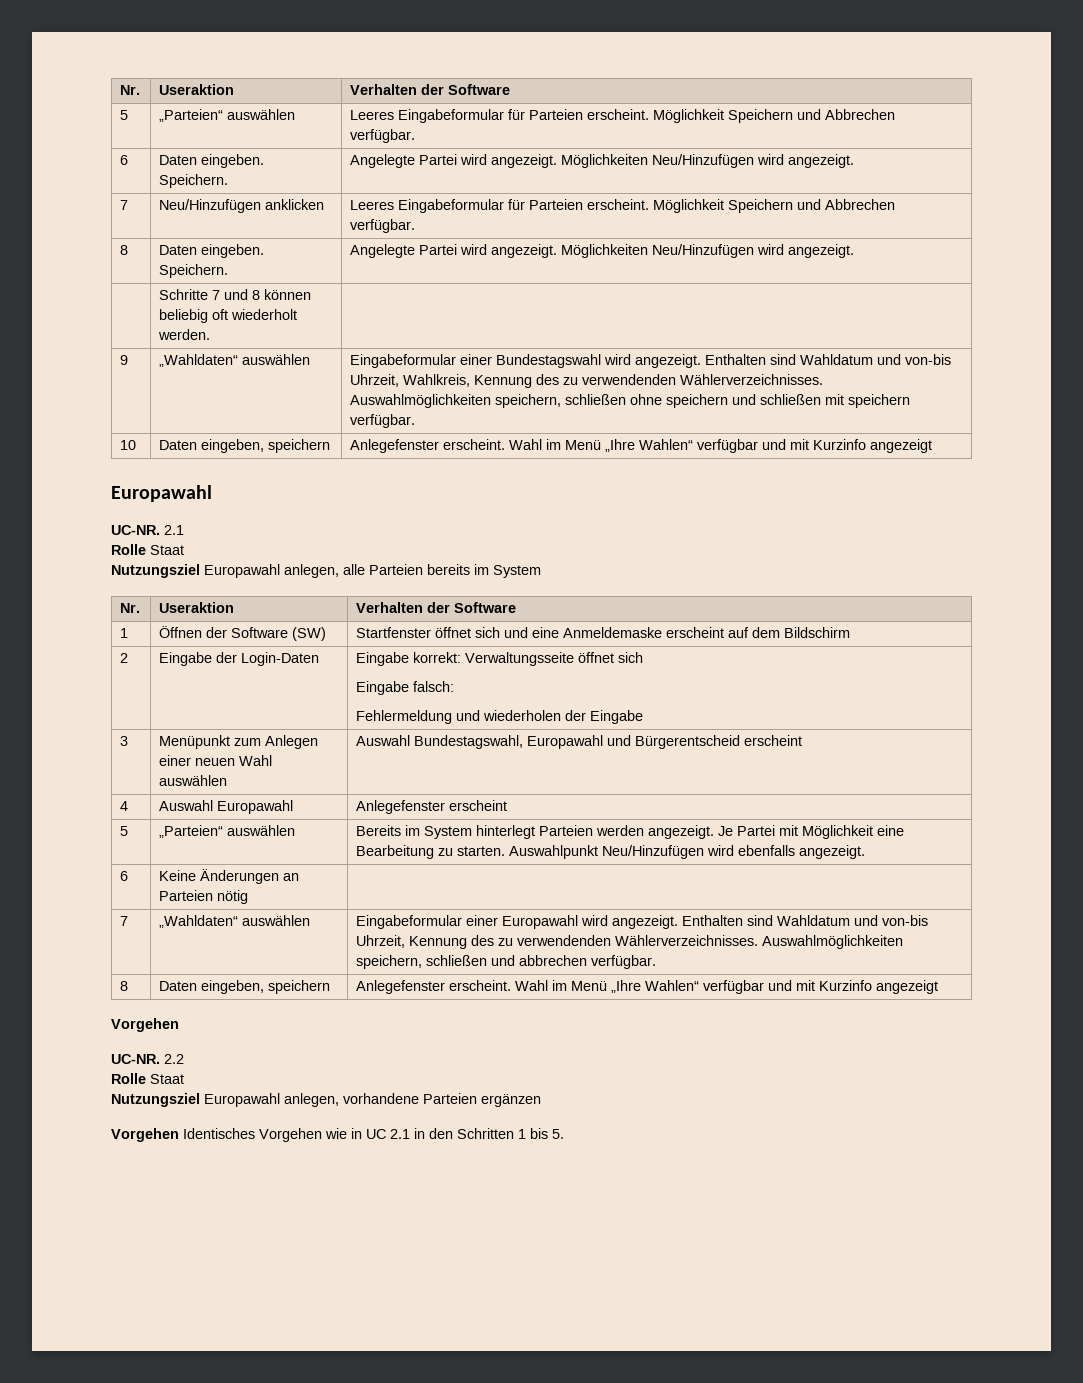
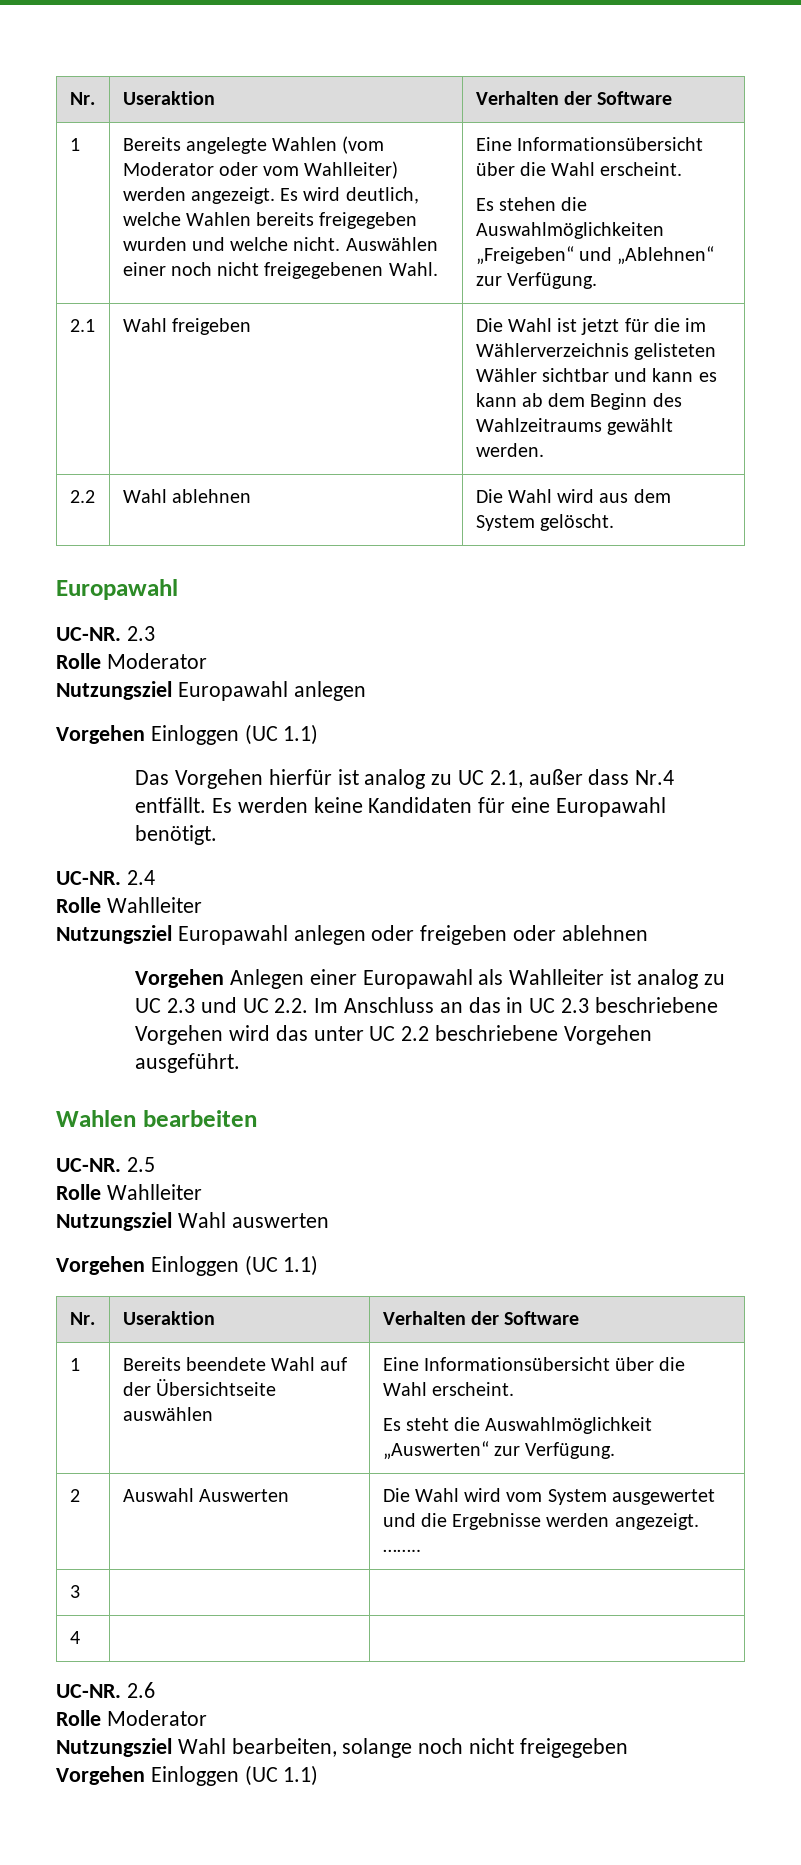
[120,85,141,95] [159,84,235,95] [350,84,511,95] [120,110,129,120] [159,109,296,122] [350,109,896,123] [350,129,416,143] [120,155,129,165] [159,154,265,168] [159,174,229,188] [350,154,855,168] [120,200,129,210] [159,199,325,213] [350,199,896,213] [350,219,416,233] [120,245,129,255] [159,244,265,258] [159,264,229,278] [350,244,855,258] [159,289,312,300] [159,309,298,323] [158,329,211,340] [120,355,129,365] [159,354,311,367] [350,354,952,368] [350,374,824,388] [350,394,911,408] [350,414,416,428] [120,440,137,450] [159,439,331,453] [350,439,933,453] Nr. | Useraktion | Verhalten der Software // 5 | „Parteien“ auswählen | Leeres Eingabeformular für Parteien erscheint. Möglichkeit Speichern und Abbrechen verfügbar. // 6 | Daten eingeben. Speichern. | Angelegte Partei wird angezeigt. Möglichkeiten Neu/Hinzufügen wird angezeigt. // 7 | Neu/Hinzufügen anklicken | Leeres Eingabeformular für Parteien erscheint. Möglichkeit Speichern und Abbrechen verfügbar. // 8 | Daten eingeben. Speichern. | Angelegte Partei wird angezeigt. Möglichkeiten Neu/Hinzufügen wird angezeigt. // | Schritte 7 und 8 können beliebig oft wiederholt werden. | // 9 | „Wahldaten“ auswählen | Eingabeformular einer Bundestagswahl wird angezeigt. Enthalten sind Wahldatum und von-bis Uhrzeit, Wahlkreis, Kennung des zu verwendenden Wählerverzeichnisses. Auswahlmöglichkeiten speichern, schließen ohne speichern und schließen mit speichern verfügbar. // 10 | Daten eingeben, speichern | Anlegefenster erscheint. Wahl im Menü „Ihre Wahlen“ verfügbar und mit Kurzinfo angezeigt -> [69,92,95,105] [122,91,215,105] [475,91,673,105] [69,138,80,151] [122,136,385,154] [122,161,399,179] [122,187,419,204] [122,212,418,229] [122,237,438,251] [122,262,438,279] [475,137,703,151] [475,162,683,176] [475,197,588,211] [475,222,664,239] [475,246,715,265] [475,272,597,289] [69,319,95,332] [122,318,251,335] [475,318,707,335] [475,343,716,360] [475,368,717,382] [475,393,682,410] [475,418,673,435] [475,443,544,457] [69,490,95,503] [122,489,251,503] [475,489,671,503] [475,514,614,531] Nr. | Useraktion | Verhalten der Software // 1 | Bereits angelegte Wahlen (vom Moderator oder vom Wahlleiter) werden angezeigt. Es wird deutlich, welche Wahlen bereits freigegeben wurden und welche nicht. Auswählen einer noch nicht freigegebenen Wahl. | Eine Informationsübersicht über die Wahl erscheint. // Es stehen die Auswahlmöglichkeiten „Freigeben“ und „Ablehnen“ zur Verfügung. // 2.1 | Wahl freigeben | Die Wahl ist jetzt für die im Wählerverzeichnis gelisteten Wähler sichtbar und kann es kann ab dem Beginn des Wahlzeitraums gewählt werden. // 2.2 | Wahl ablehnen | Die Wahl wird aus dem System gelöscht.
[164,525,184,535] [111,544,184,555] [111,564,541,578] [120,603,141,613] [159,602,235,613] [356,602,517,613] [120,628,129,638] [159,626,327,641] [356,627,851,638] [120,653,129,663] [159,652,320,666] [356,652,644,666] [356,681,455,695] [356,710,644,724] [120,736,129,746] [159,735,319,749] [159,755,273,766] [159,775,228,786] [356,735,803,749] [120,801,129,811] [159,800,294,814] [356,800,508,814] [120,826,129,836] [159,825,296,838] [356,825,905,839] [356,845,866,859] [120,871,129,881] [159,869,300,884] [159,890,249,904] [120,916,129,926] [159,915,311,928] [356,915,929,929] [356,935,904,949] [356,955,657,969] [120,981,129,991] [159,980,331,994] [356,980,939,994] [111,1018,179,1032] [111,1054,184,1064] [111,1073,184,1084] [111,1093,541,1107] [111,1128,564,1142] 2.1 // Rolle Staat // Nutzungsziel Europawahl anlegen, alle Parteien bereits im System // Nr. | Useraktion | Verhalten der Software // 1 | Öffnen der Software (SW) | Startfenster öffnet sich und eine Anmeldemaske erscheint auf dem Bildschirm // 2 | Eingabe der Login-Daten | Eingabe korrekt: Verwaltungsseite öffnet sich // Eingabe falsch: // Fehlermeldung und wiederholen der Eingabe // 3 | Menüpunkt zum Anlegen einer neuen Wahl auswählen | Auswahl Bundestagswahl, Europawahl und Bürgerentscheid erscheint // 4 | Auswahl Europawahl | Anlegefenster erscheint // 5 | „Parteien“ auswählen | Bereits im System hinterlegt Parteien werden angezeigt. Je Partei mit Möglichkeit eine Bearbeitung zu starten. Auswahlpunkt Neu/Hinzufügen wird ebenfalls angezeigt. // 6 | Keine Änderungen an Parteien nötig | // 7 | „Wahldaten“ auswählen | Eingabeformular einer Europawahl wird angezeigt. Enthalten sind Wahldatum und von-bis Uhrzeit, Kennung des zu verwendenden Wählerverzeichnisses. Auswahlmöglichkeiten speichern, schließen und abbrechen verfügbar. // 8 | Daten eingeben, speichern | Anlegefenster erscheint. Wahl im Menü „Ihre Wahlen“ verfügbar und mit Kurzinfo angezeigt // Vorgehen // UC-NR. 2.2 // Rolle Staat // Nutzungsziel Europawahl anlegen, vorhandene Parteien ergänzen // Vorgehen Identisches Vorgehen wie in UC 2.1 in den Schritten 1 bis 5. -> [126,626,155,641] [56,653,207,669] [56,681,366,701] [56,724,319,745] [135,769,675,789] [135,797,666,817] [135,825,218,845] [56,870,155,885] [56,897,202,913] [56,925,648,945] [135,969,725,989] [135,997,718,1013] [135,1025,652,1045] [135,1053,241,1073] [56,1110,257,1127] [56,1157,155,1172] [56,1184,202,1200] [56,1212,329,1231] [56,1255,319,1276] [69,1312,95,1325] [122,1311,215,1325] [382,1311,580,1325] [69,1358,80,1371] [122,1357,348,1371] [122,1379,276,1396] [122,1407,213,1421] [382,1357,686,1371] [382,1382,514,1396] [382,1417,653,1434] [382,1441,616,1460] [69,1489,80,1502] [122,1488,289,1502] [382,1488,715,1505] [382,1513,699,1530] [382,1549,421,1552] [69,1585,80,1598] [69,1631,80,1644] [56,1682,155,1698] [56,1710,207,1726] [56,1738,628,1758] [56,1765,319,1786] 2.3 // Rolle Moderator // Nutzungsziel Europawahl anlegen // Vorgehen Einloggen (UC 1.1) // Das Vorgehen hierfür ist analog zu UC 2.1, außer dass Nr.4 entfällt. Es werden keine Kandidaten für eine Europawahl benötigt. // UC-NR. 2.4 // Rolle Wahlleiter // Nutzungsziel Europawahl anlegen oder freigeben oder ablehnen // Vorgehen Anlegen einer Europawahl als Wahlleiter ist analog zu UC 2.3 und UC 2.2. Im Anschluss an das in UC 2.3 beschriebene Vorgehen wird das unter UC 2.2 beschriebene Vorgehen ausgeführt. // Wahlen bearbeiten // UC-NR. 2.5 // Rolle Wahlleiter // Nutzungsziel Wahl auswerten // Vorgehen Einloggen (UC 1.1) // Nr. | Useraktion | Verhalten der Software // 1 | Bereits beendete Wahl auf der Übersichtseite auswählen | Eine Informationsübersicht über die Wahl erscheint. // Es steht die Auswahlmöglichkeit „Auswerten“ zur Verfügung. // 2 | Auswahl Auswerten | Die Wahl wird vom System ausgewertet und die Ergebnisse werden angezeigt. …….. // 3 | | // 4 | | // UC-NR. 2.6 // Rolle Moderator // Nutzungsziel Wahl bearbeiten, solange noch nicht freigegeben // Vorgehen Einloggen (UC 1.1)

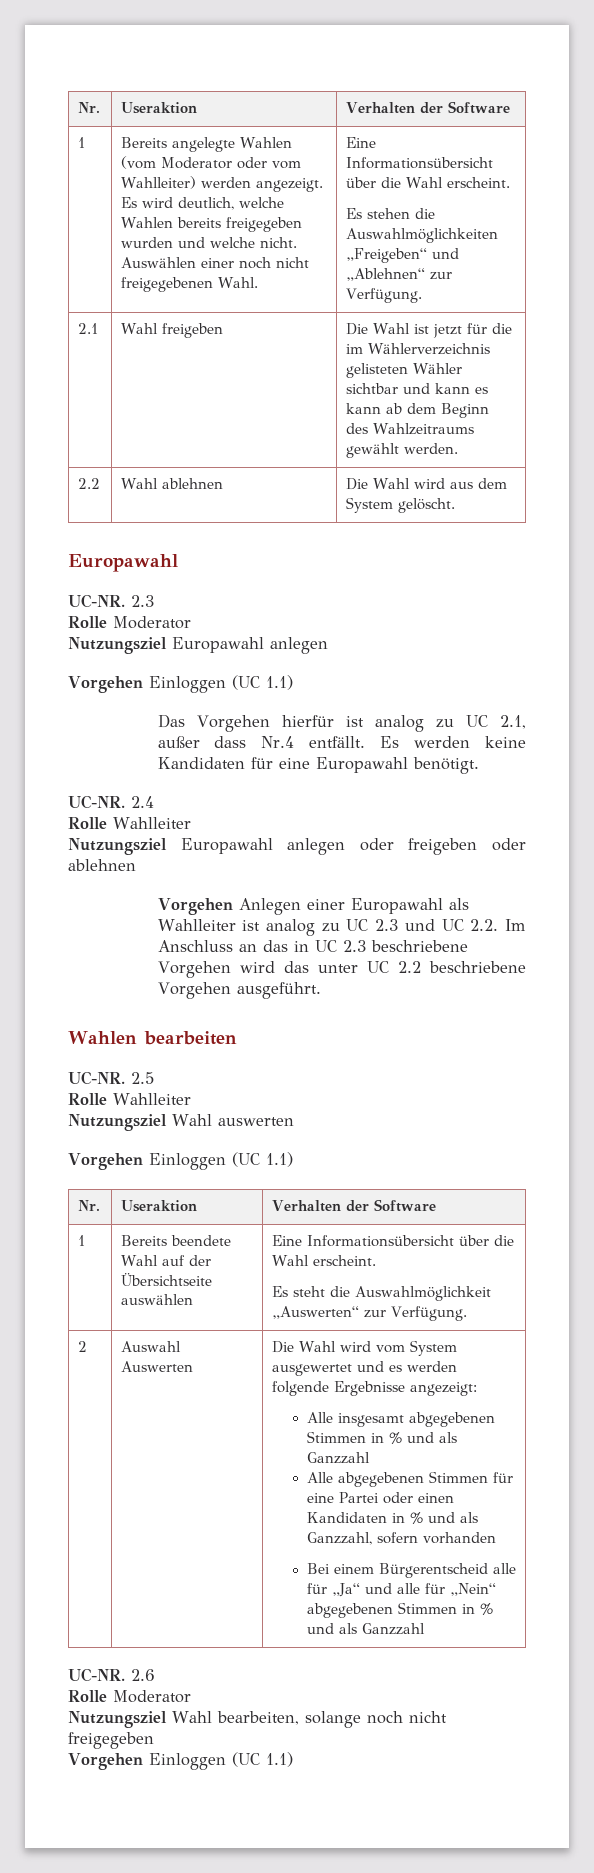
[420,1513,699,1530] [382,1549,421,1552] [69,1585,80,1598] [69,1631,80,1644] die Ergebnisse werden angezeigt. …….. // 3 | | // 4 | | -> [389,1361,458,1372] [272,1381,478,1396] [306,1412,495,1427] [306,1431,457,1444] [306,1452,370,1464] [306,1471,513,1487] [306,1492,454,1504] [306,1512,478,1524] [306,1532,496,1545] [306,1563,516,1578] [306,1583,496,1597] [306,1602,493,1618] [306,1623,425,1635] es werden folgende Ergebnisse angezeigt: // Alle insgesamt abgegebenen Stimmen in % und als Ganzzahl // Alle abgegebenen Stimmen für eine Partei oder einen Kandidaten in % und als Ganzzahl, sofern vorhanden // Bei einem Bürgerentscheid alle für „Ja“ und alle für „Nein“ abgegebenen Stimmen in % und als Ganzzahl

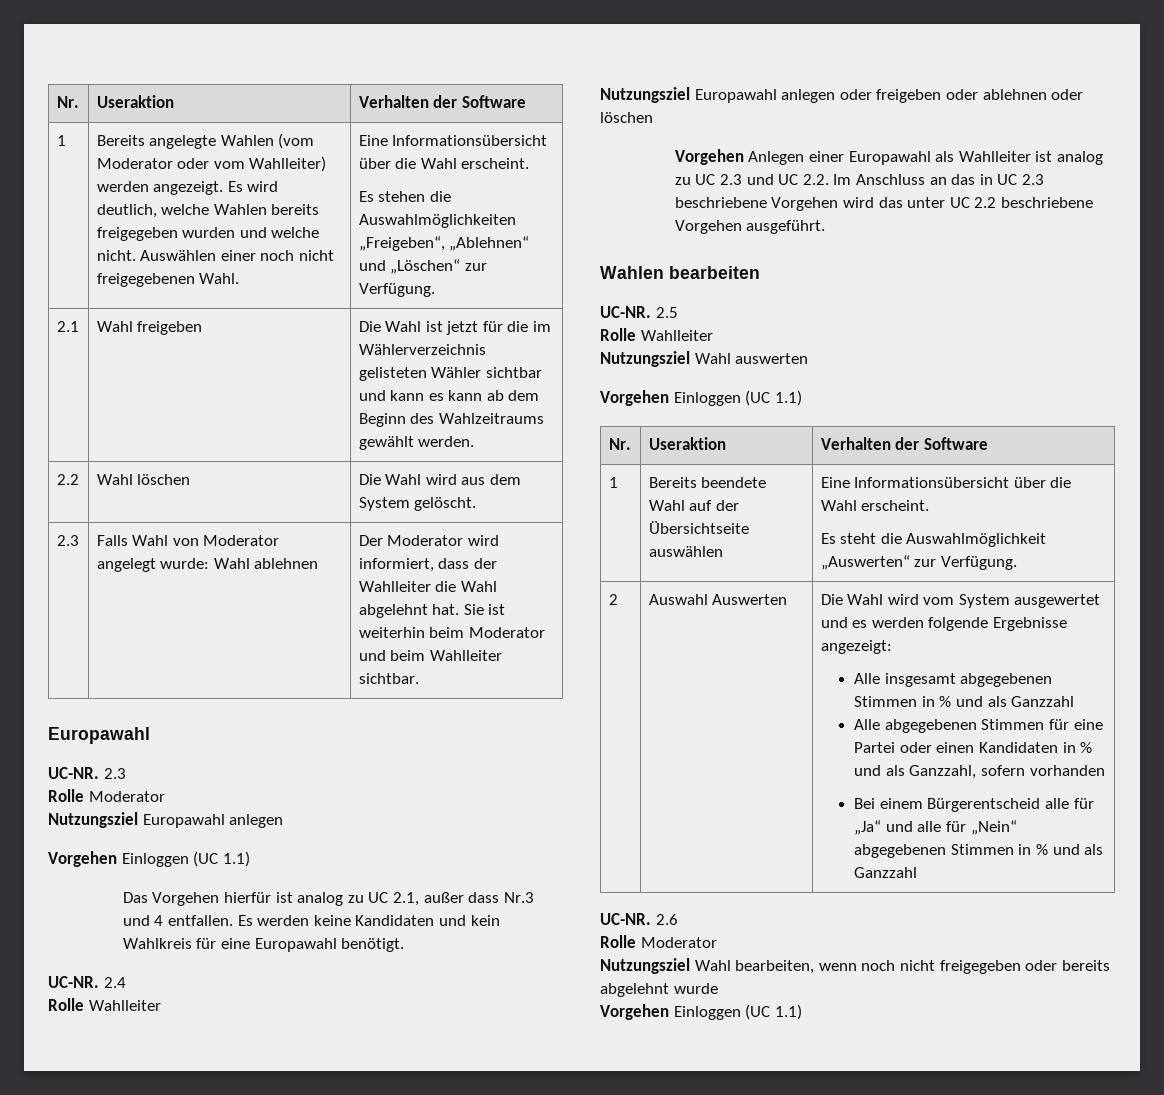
[346,248,460,263] [346,268,426,281] „Freigeben“ und „Ablehnen“ -> [358,236,530,251] [358,259,461,274] „Freigeben“, „Ablehnen“ und „Löschen“
[162,478,224,489] ablehnen -> [137,474,191,485] löschen
(456, 505) none -> [56,535,79,546] [96,535,280,546] [96,558,319,572] [358,535,499,546] [358,558,497,572] [358,581,497,592] [358,604,506,618] [358,627,545,638] [358,650,502,661] [358,673,419,684] // 2.3 | Falls Wahl von Moderator angelegt wurde: Wahl ablehnen | Der Moderator wird informiert, dass der Wahlleiter die Wahl abgelehnt hat. Sie ist weiterhin beim Moderator und beim Wahlleiter sichtbar.
[261,736,366,748] Nr.4 entfällt. -> [503,892,534,903] [122,915,233,926] Nr.3 und 4 entfallen.
(245, 763) none -> [438,915,500,926] [122,938,192,949] und kein Wahlkreis
(136, 865) none -> [1051,89,1084,100] [600,112,653,123] oder löschen
[304,1711,361,1728] solange -> [818,963,857,971] wenn
(154, 1740) none -> [1025,960,1110,971] [600,983,718,997] oder bereits abgelehnt wurde

